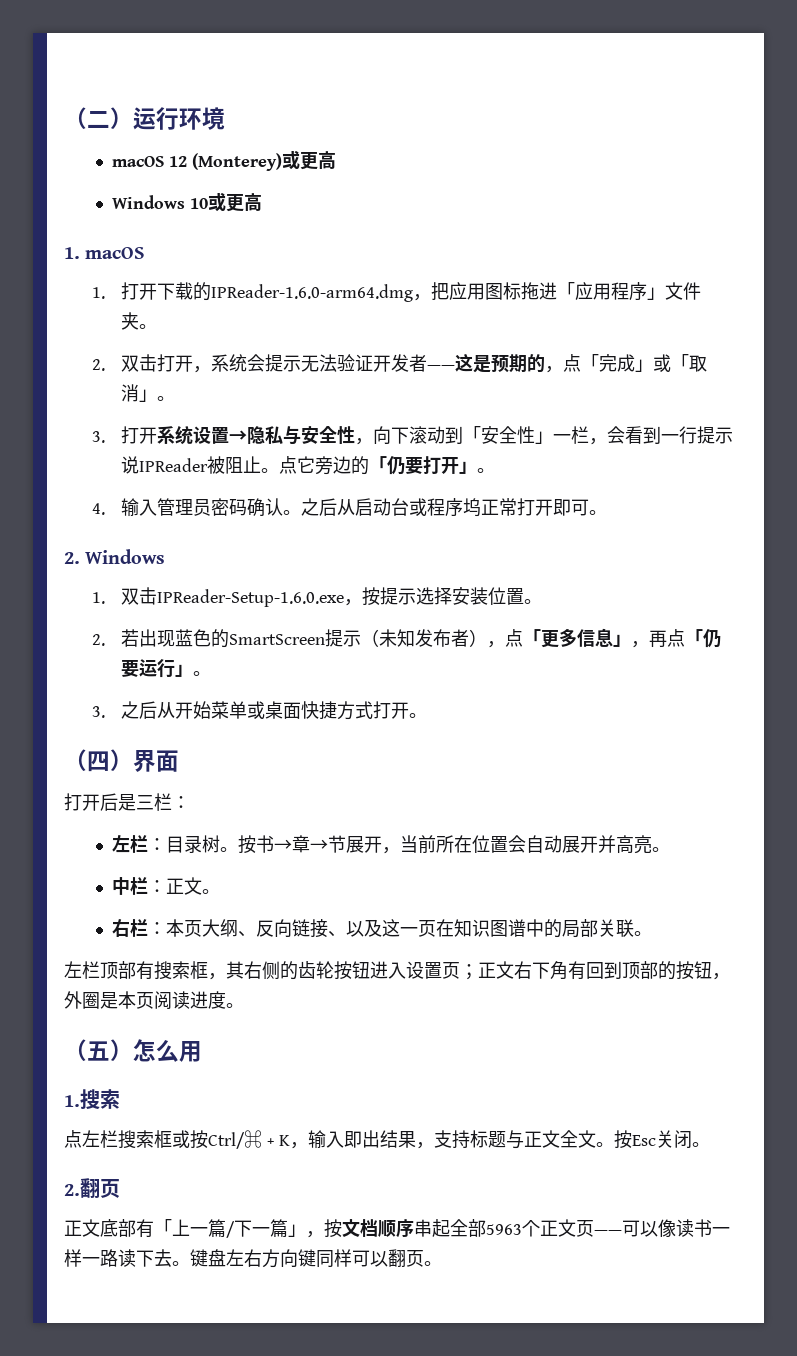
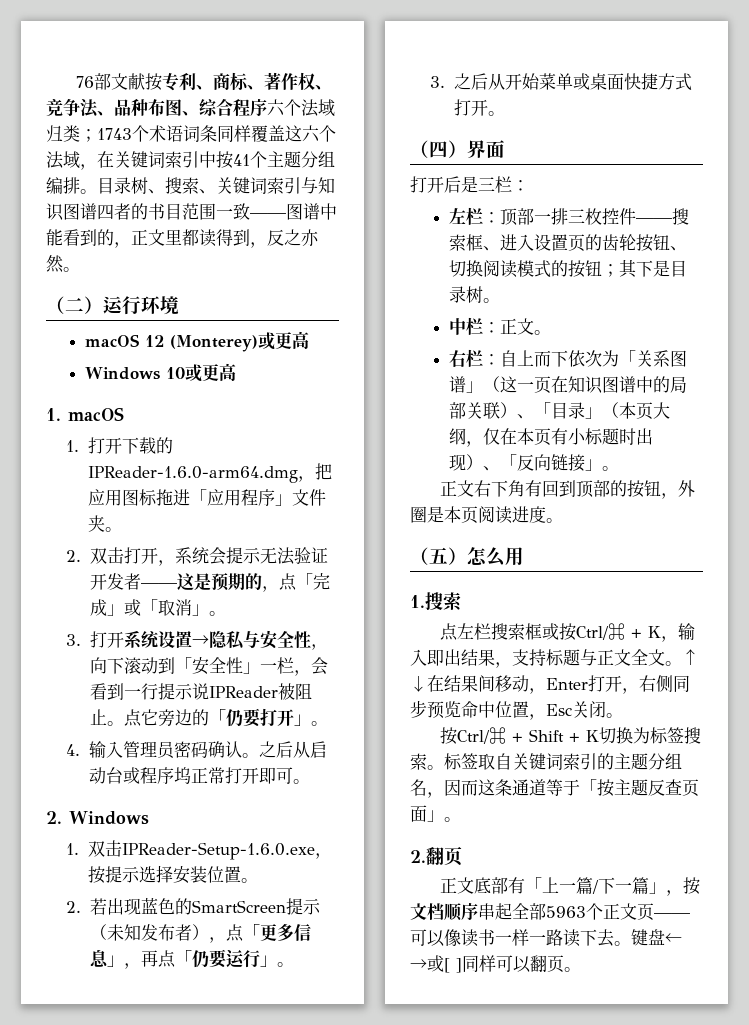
(64, 118) none -> [75,72,332,91] [46,98,335,118] [46,125,336,142] [46,151,335,170] [46,177,335,194] [46,203,337,221] [46,229,319,248] [46,255,80,273] 76部文献按专利、商标、著作权、竞争法、品种布图、综合程序六个法域归类；1743个术语词条同样覆盖这六个法域，在关键词索引中按41个主题分组编排。目录树、搜索、关键词索引与知识图谱四者的书目范围一致——图谱中能看到的，正文里都读得到，反之亦然。 //
[166,835,653,854] 目录树。按书→章→节展开，当前所在位置会自动展开并高亮 -> [499,208,689,226] [448,234,687,252] [448,259,687,278] [448,286,483,303] 顶部一排三枚控件——搜索框、进入设置页的齿轮按钮、切换阅读模式的按钮；其下是目录树
[166,919,383,938] 本页大纲、反向链接、以及 -> [499,350,687,367] [448,376,500,393] 自上而下依次为「关系图谱」（
[634,931,653,936] [64,961,478,980] 。 // 左栏顶部有搜索框，其右侧的齿轮按钮进入设置页； -> [499,402,670,420] [448,428,653,447] [448,454,619,472] ）、「目录」（本页大纲，仅在本页有小标题时出现）、「反向链接」。 //
[613,1130,692,1149] 按Esc关闭 -> [682,649,699,665] [410,675,690,694] [410,700,623,720] [439,727,701,745] [410,753,682,770] [410,779,699,798] [410,805,444,822] ↑ ↓在结果间移动，Enter打开，右侧同步预览命中位置，Esc关闭。 // 按Ctrl/⌘ + Shift + K切换为标签搜索。标签取自关键词索引的主题分组名，因而这条通道等于「按主题反查页面」
[226,1249,316,1268] 左右方向键 -> [665,933,682,944] [410,955,462,973] ← →或[ ]

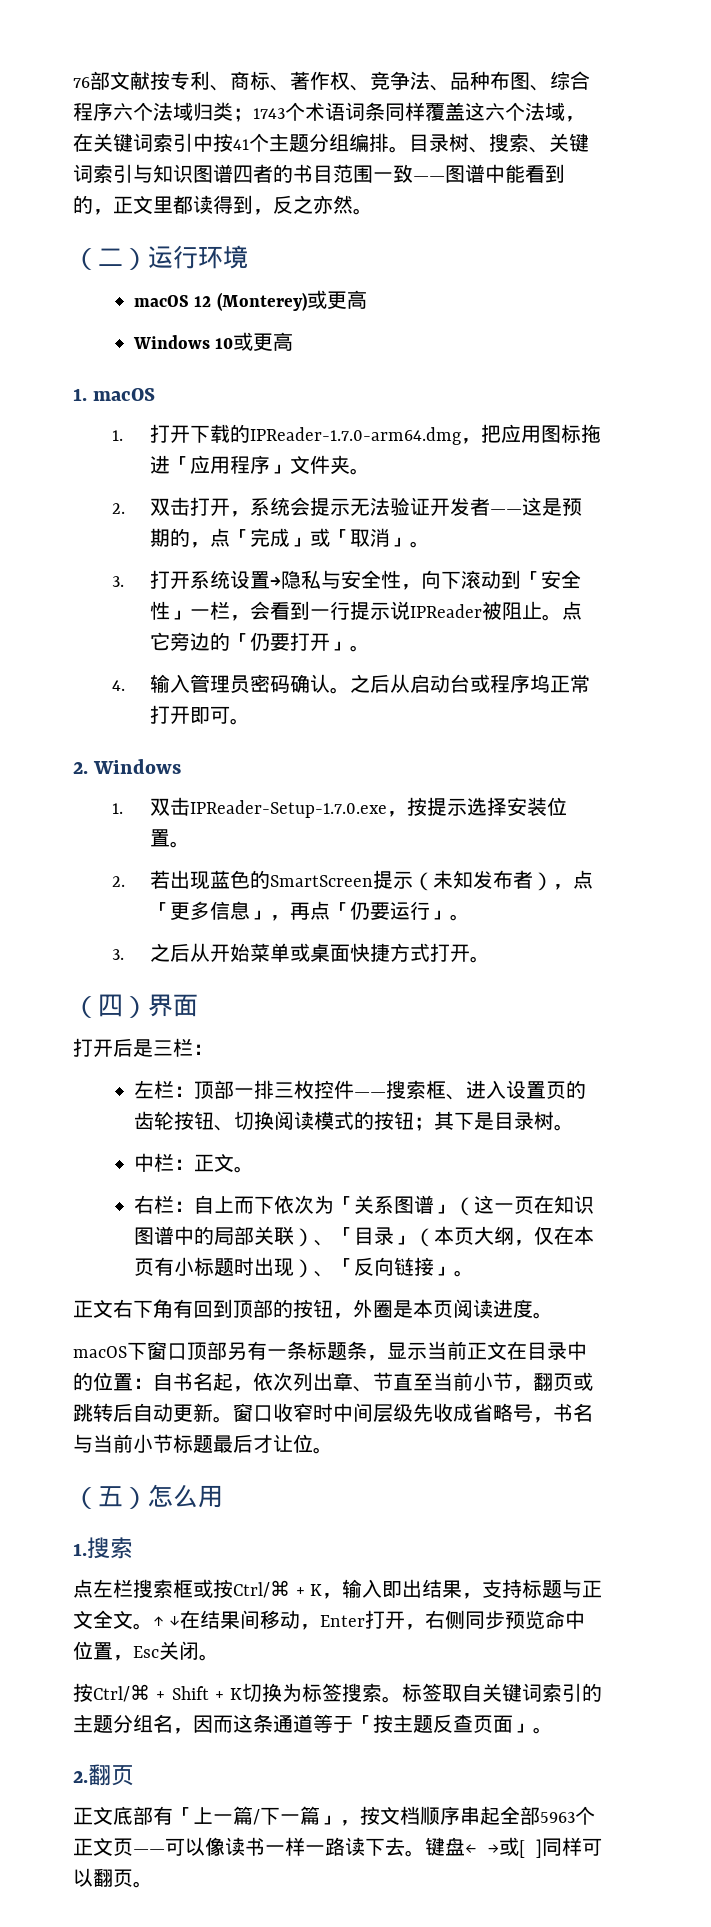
[87,466,298,483] IPReader-1.6.0-arm64.dmg -> [250,427,462,445] IPReader-1.7.0-arm64.dmg
[121,842,315,860] IPReader-Setup-1.6.0.exe -> [190,800,388,818] IPReader-Setup-1.7.0.exe
(563, 520) none -> [73,1341,587,1361] [73,1372,593,1392] [73,1403,593,1423] [73,1434,333,1454] // macOS下窗口顶部另有一条标题条，显示当前正文在目录中的位置：自书名起，依次列出章、节直至当前小节，翻页或跳转后自动更新。窗口收窄时中间层级先收成省略号，书名与当前小节标题最后才让位。

